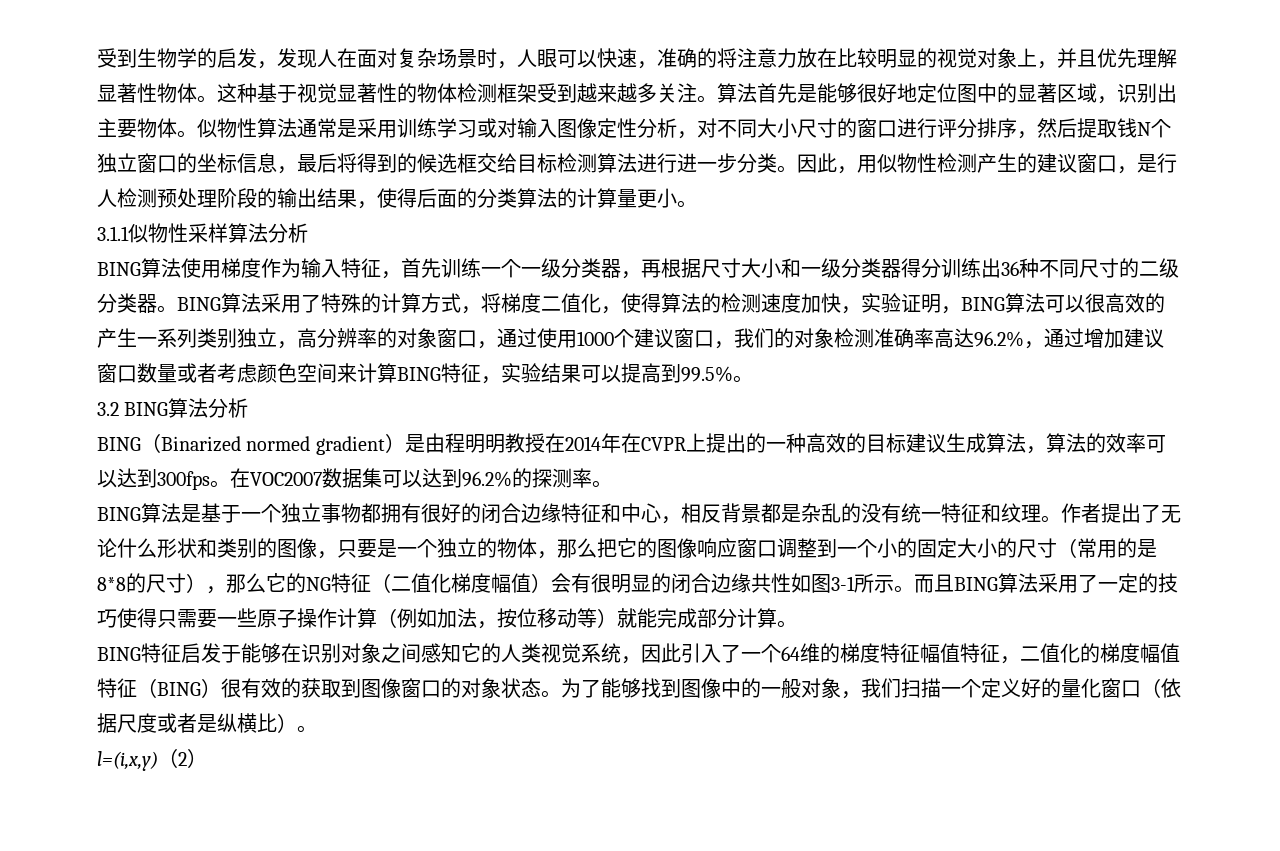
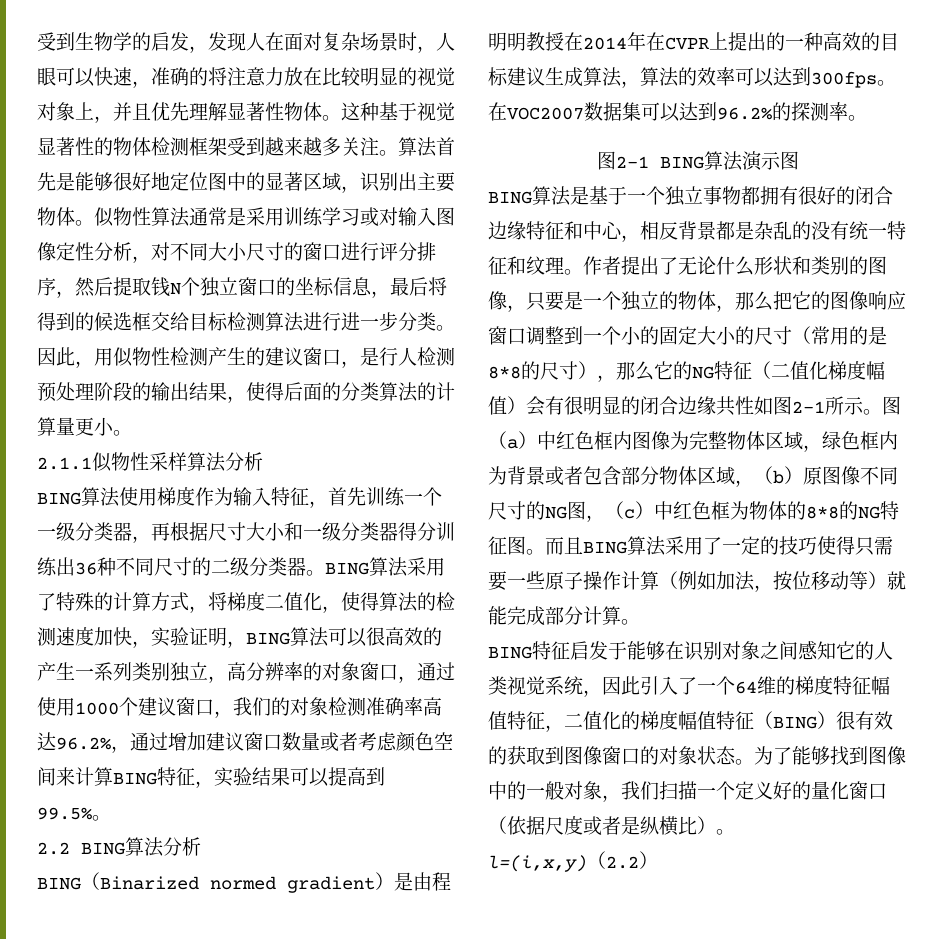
[97,226,129,241] 3.1.1 -> [37,457,92,470] 2.1.1
[97,402,119,416] 3.2 -> [37,842,70,855] 2.2
(612, 484) none -> [596,151,799,171] // 图2-1 BING算法演示图
[831,573,894,593] 3-1所示 -> [792,396,901,415] [488,431,898,452] [488,466,898,487] [488,501,899,522] [488,536,526,555] 2-1所示。图（a）中红色框内图像为完整物体区域，绿色框内为背景或者包含部分物体区域，（b）原图像不同尺寸的NG图，（c）中红色框为物体的8*8的NG特征图
[178,752,187,766] 2 -> [606,856,639,869] 2.2

